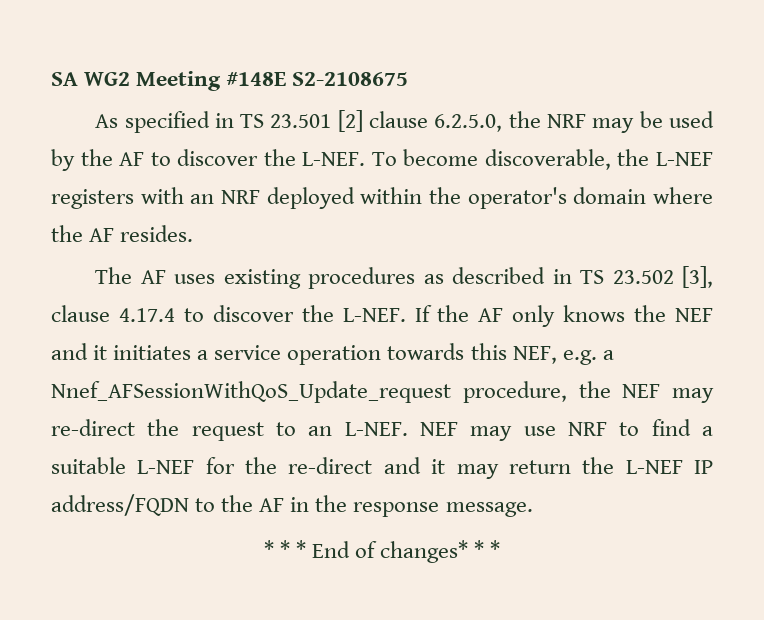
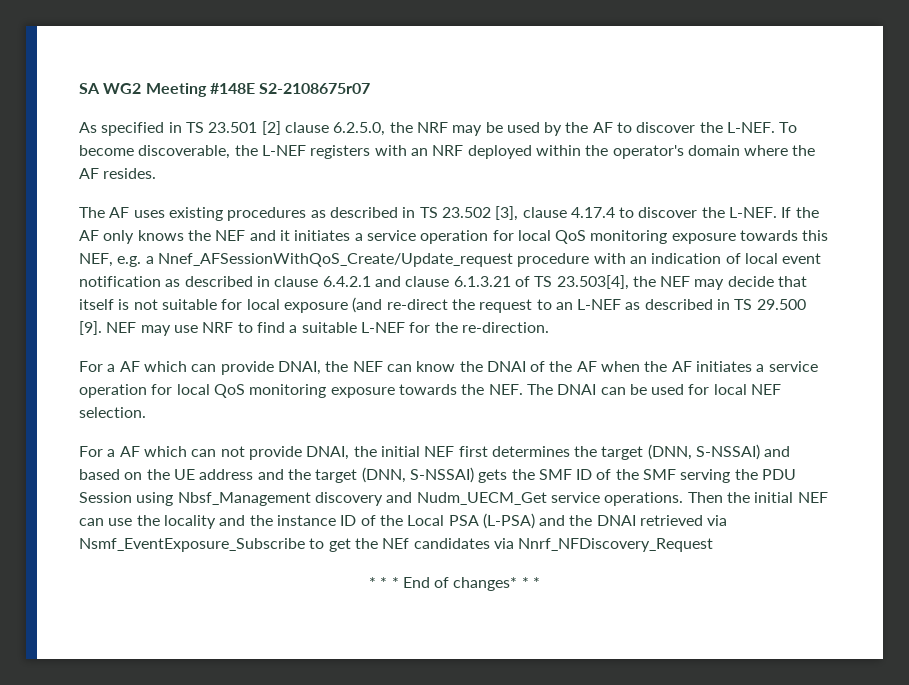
[292,72,409,86] S2-2108675 -> [259,83,371,94] S2-2108675r07
(382, 355) none -> [492,230,736,244] for local QoS monitoring exposure
[51,381,714,403] Nnef_AFSessionWithQoS_Update_request procedure, the NEF may -> [157,253,822,267] [79,275,808,290] [79,297,383,313] Nnef_AFSessionWithQoS_Create/Update_request procedure with an indication of local event notification as described in clause 6.4.2.1 and clause 6.1.3.21 of TS 23.503[4], the NEF may decide that itself is not suitable for local exposure (and
[344,422,408,436] L-NEF. -> [577,299,806,310] [79,321,102,335] L-NEF as described in TS 29.500 [9].
[288,457,714,479] [51,494,533,517] re-direct and it may return the L-NEF IP address/FQDN to the AF in the response message. -> [461,322,549,333] [79,361,818,375] [79,384,782,398] [79,407,146,418] [79,444,791,460] [79,467,797,483] [79,492,828,506] [79,513,728,529] [79,538,714,552] re-direction. // For a AF which can provide DNAI, the NEF can know the DNAI of the AF when the AF initiates a service operation for local QoS monitoring exposure towards the NEF. The DNAI can be used for local NEF selection. // For a AF which can not provide DNAI, the initial NEF first determines the target (DNN, S-NSSAI) and based on the UE address and the target (DNN, S-NSSAI) gets the SMF ID of the SMF serving the PDU Session using Nbsf_Management discovery and Nudm_UECM_Get service operations. Then the initial NEF can use the locality and the instance ID of the Local PSA (L-PSA) and the DNAI retrieved via Nsmf_EventExposure_Subscribe to get the NEf candidates via Nnrf_NFDiscovery_Request

